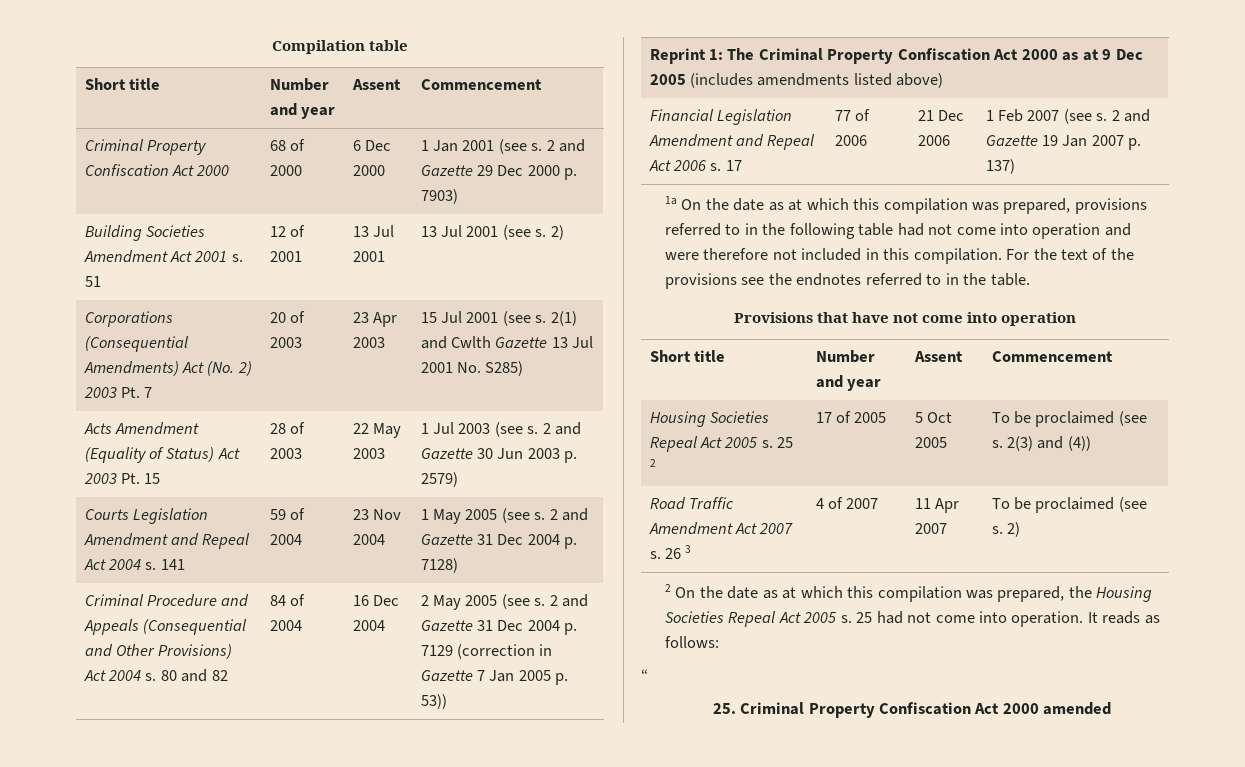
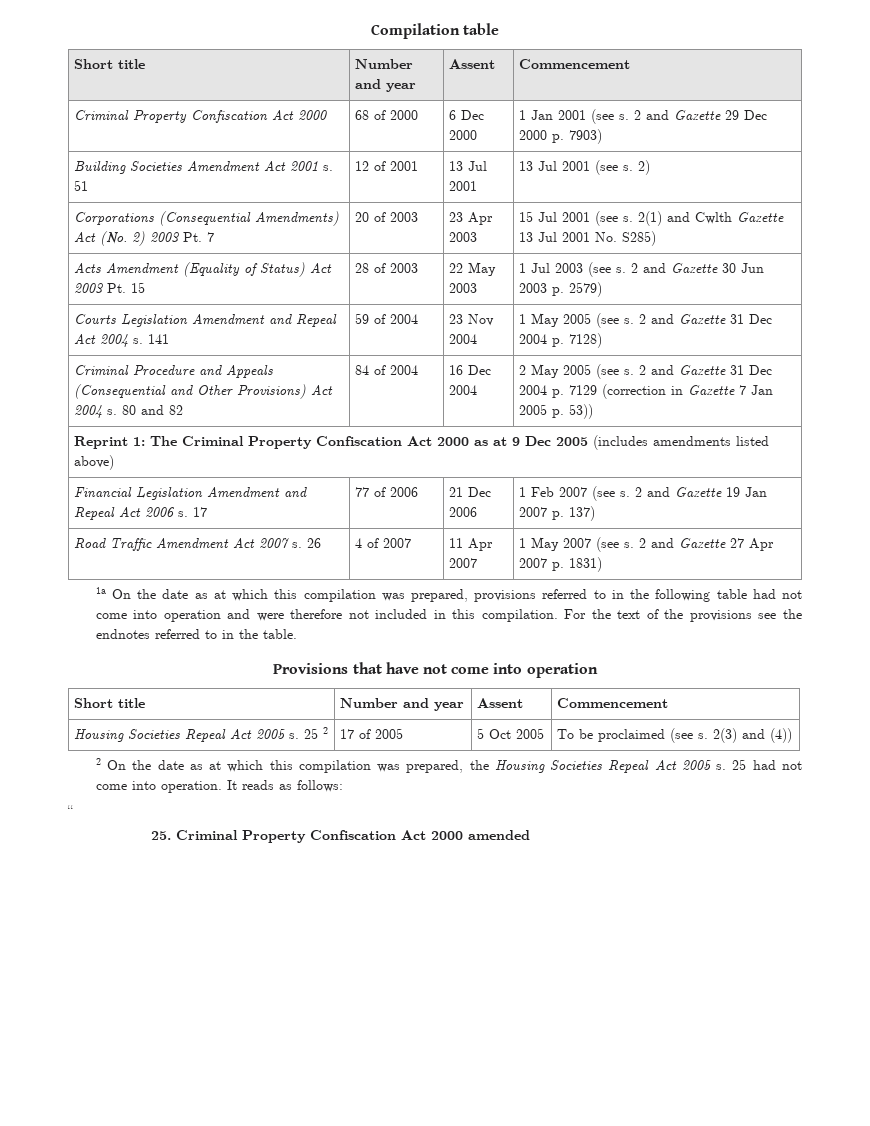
(1015, 166) none -> [74,538,322,551] [355,538,412,548] [449,538,494,551] [449,558,478,568] [519,537,775,552] [519,557,603,572] // Road Traffic Amendment Act 2007 s. 26 | 4 of 2007 | 11 Apr 2007 | 1 May 2007 (see s. 2 and Gazette 27 Apr 2007 p. 1831)
[649,497,735,510] [648,522,794,535] [649,545,692,559] [815,497,879,509] [914,498,960,513] [914,523,947,534] [991,497,1147,513] [991,522,1021,537] // Road Traffic Amendment Act 2007 s. 26 3 | 4 of 2007 | 11 Apr 2007 | To be proclaimed (see s. 2) -> (793, 735) none

